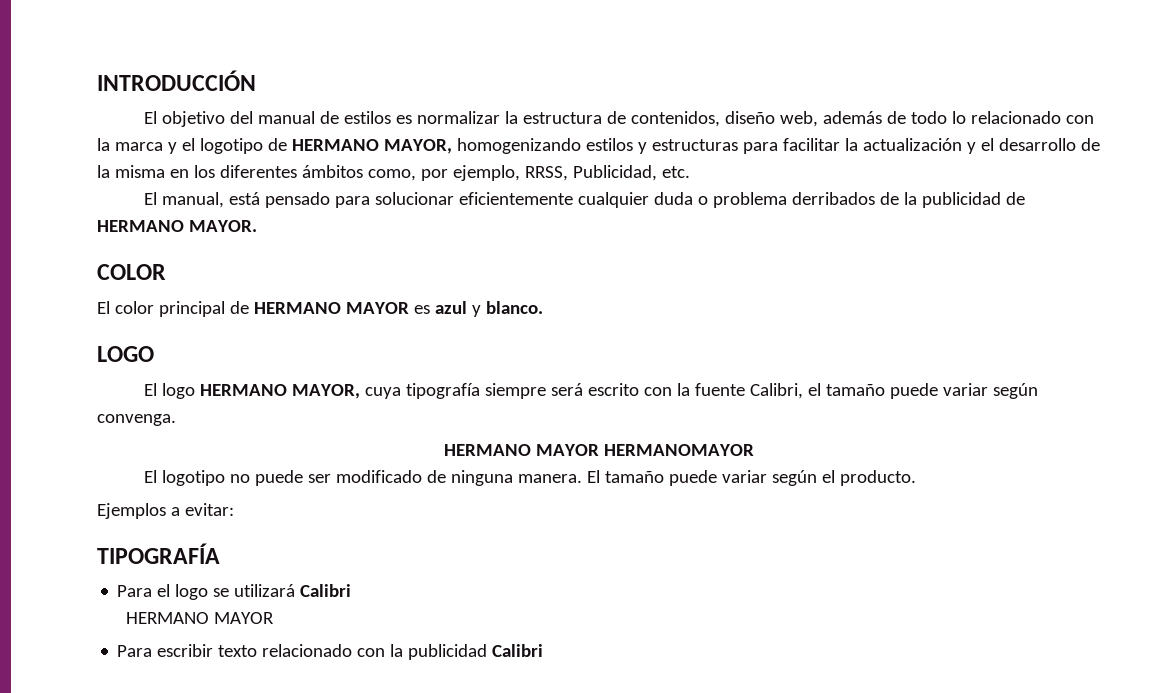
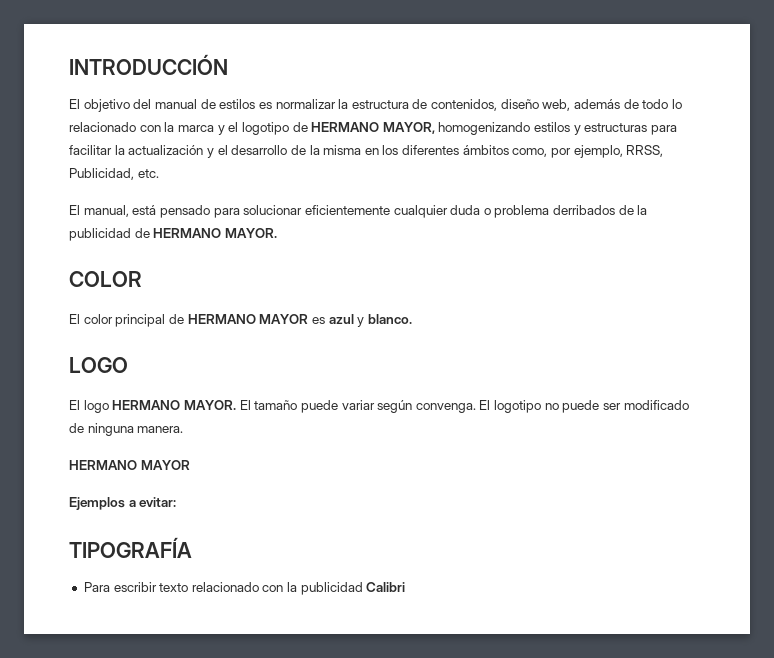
[291,383,821,399] MAYOR, cuya tipografía siempre será escrito con la fuente Calibri, el -> [183,400,251,410] MAYOR. El
[443,444,754,456] // HERMANO MAYOR HERMANOMAYOR // -> (476, 408) none
[586,470,916,486] [97,503,234,519] [97,543,220,564] [117,584,352,600] [125,612,274,624] El tamaño puede variar según el producto. // Ejemplos a evitar: // TIPOGRAFÍA // Para el logo se utilizará Calibri // HERMANO MAYOR -> [69,460,190,470] [69,497,177,510] [69,537,192,558] // HERMANO MAYOR // Ejemplos a evitar: // TIPOGRAFÍA

